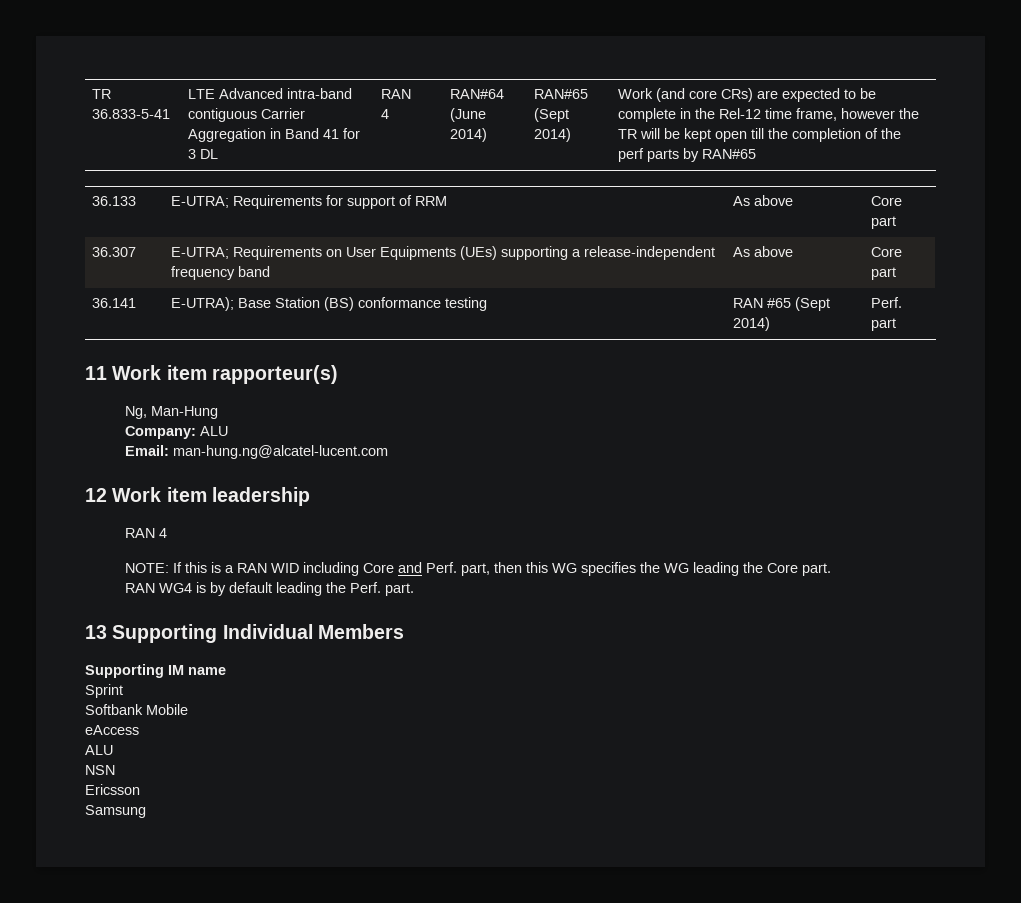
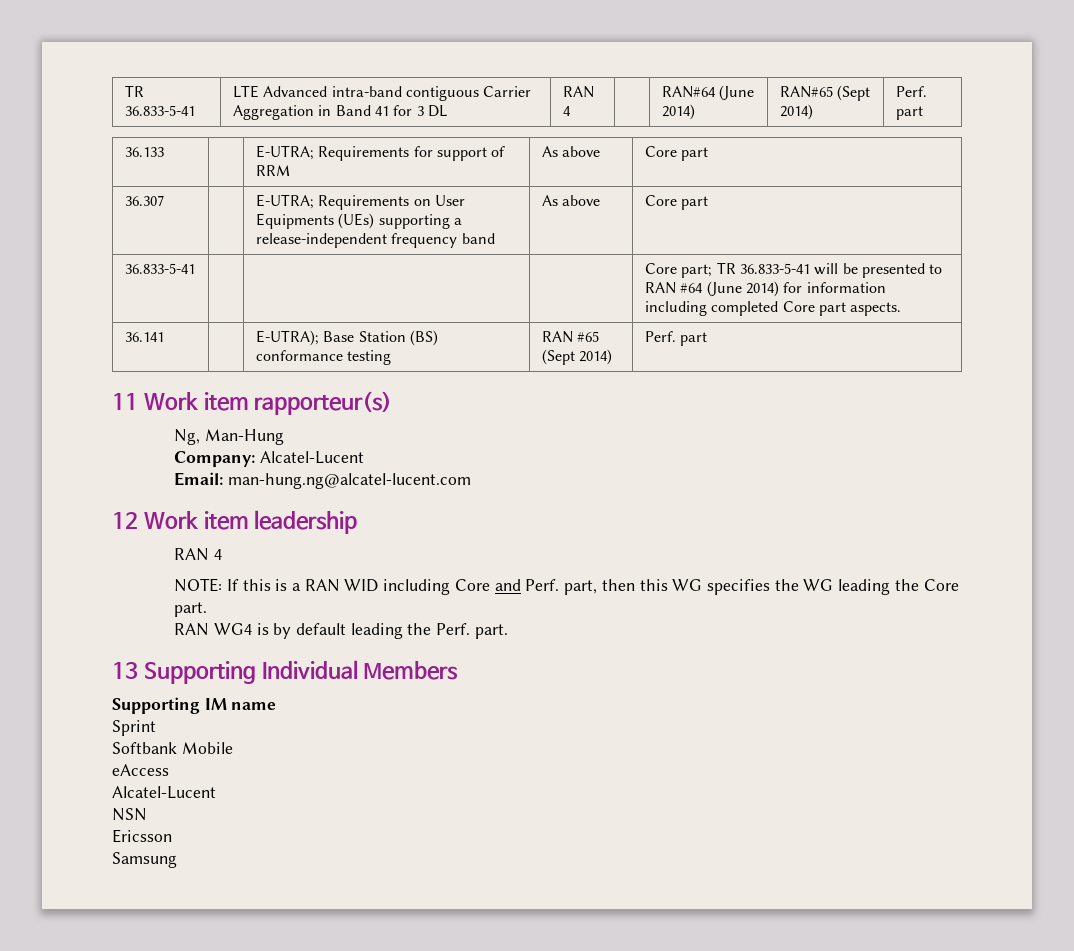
[617,88,876,102] [617,108,919,122] [617,128,901,142] [617,148,756,162] Work (and core CRs) are expected to be complete in the Rel-12 time frame, however the TR will be kept open till the completion of the perf parts by RAN#65 -> [895,86,927,97] [895,106,923,120] Perf. part
(896, 273) none -> [124,263,195,274] [644,262,943,278] [644,281,886,297] [644,301,902,316] // 36.833-5-41 | | | | Core part; TR 36.833-5-41 will be presented to RAN #64 (June 2014) for information including completed Core part aspects.
[200,426,229,436] ALU -> [259,451,364,464] Alcatel-Lucent
[85,745,113,755] ALU -> [112,786,216,799] Alcatel-Lucent

